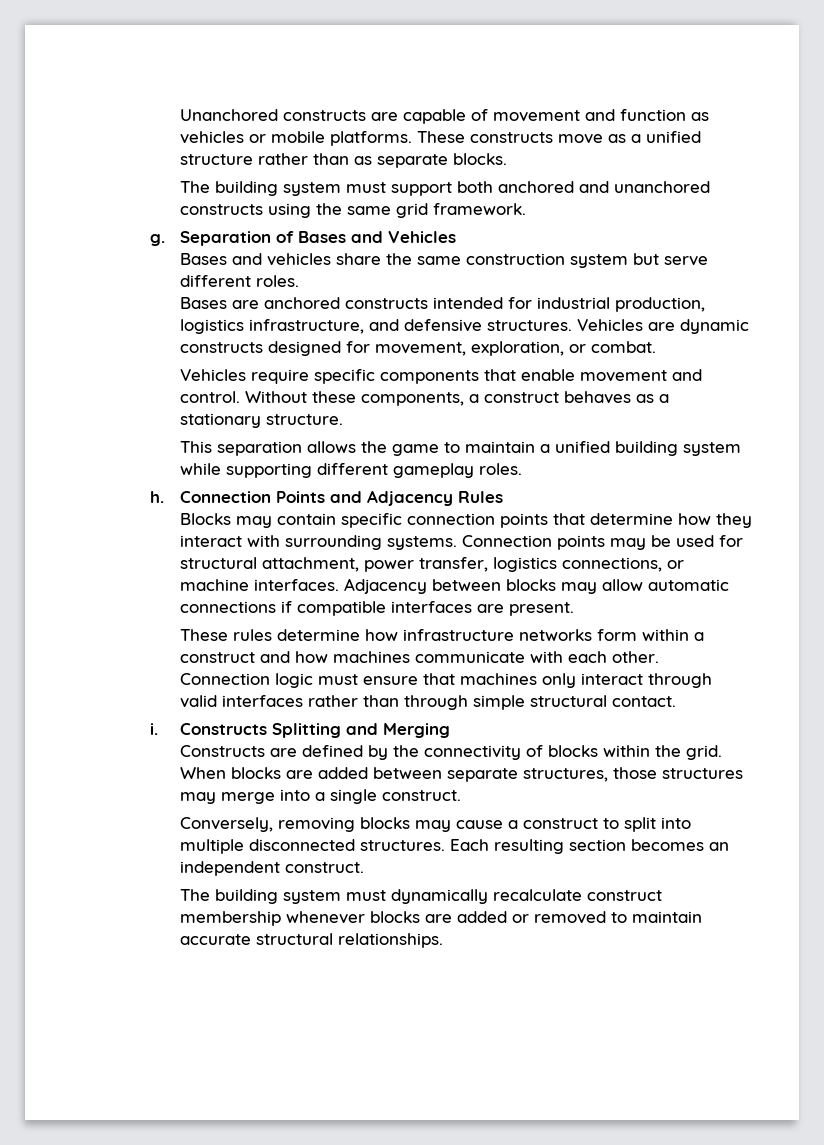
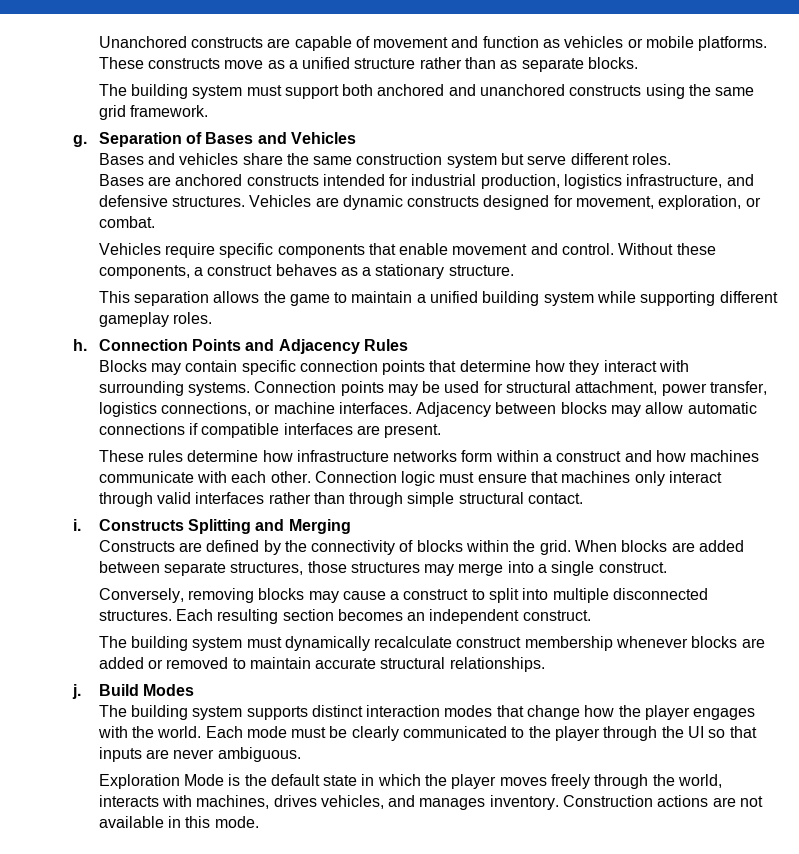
(443, 940) none -> [71,684,194,699] [98,705,756,720] [97,726,757,741] [98,747,301,762] [98,774,723,789] [98,795,764,810] [98,816,259,828] // j. Build Modes // The building system supports distinct interaction modes that change how the player engages with the world. Each mode must be clearly communicated to the player through the UI so that inputs are never ambiguous. // Exploration Mode is the default state in which the player moves freely through the world, interacts with machines, drives vehicles, and manages inventory. Construction actions are not available in this mode.

